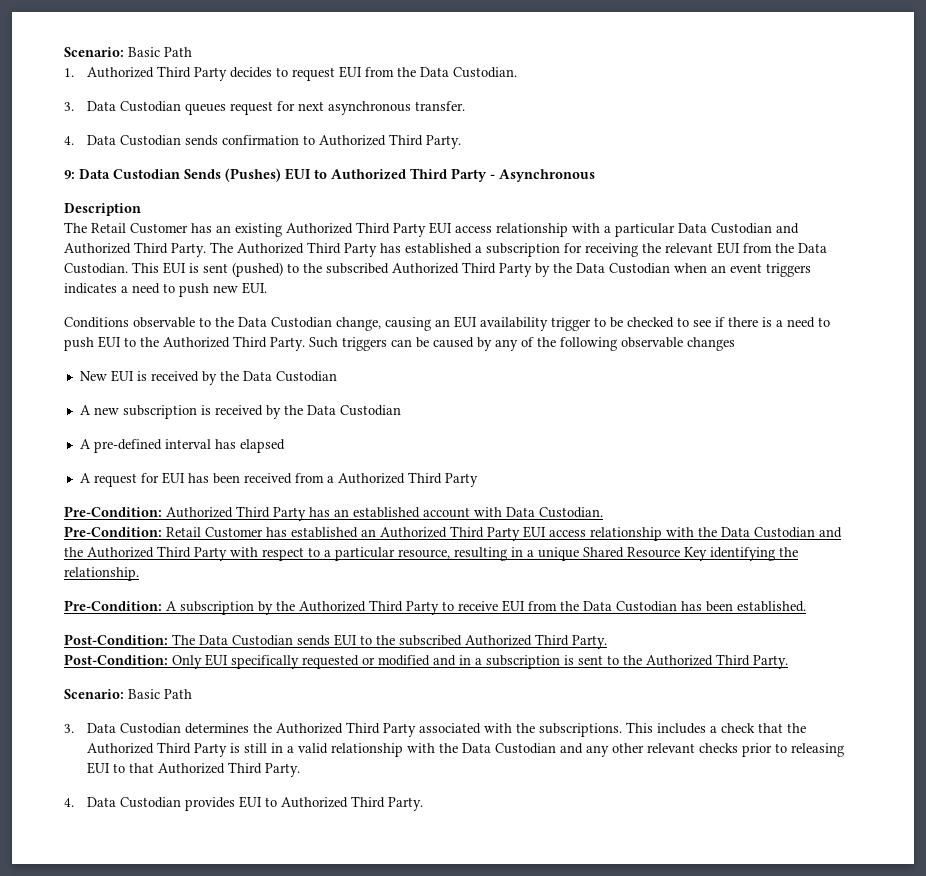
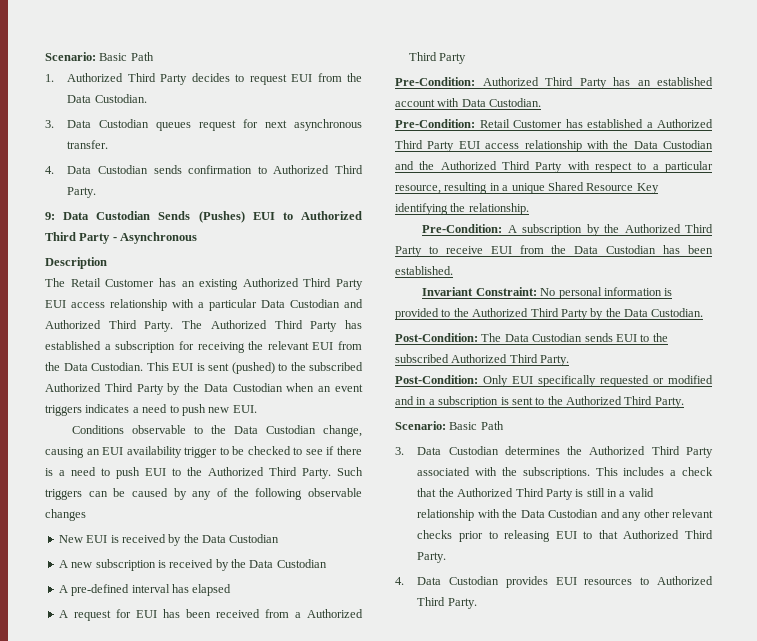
[361,529,376,537] an -> [646,122,653,128] a
(806, 606) none -> [422,287,673,299] [395,308,704,320] // Invariant Constraint: No personal information is provided to the Authorized Third Party by the Data Custodian.
(263, 802) none -> [584,579,633,585] resources

